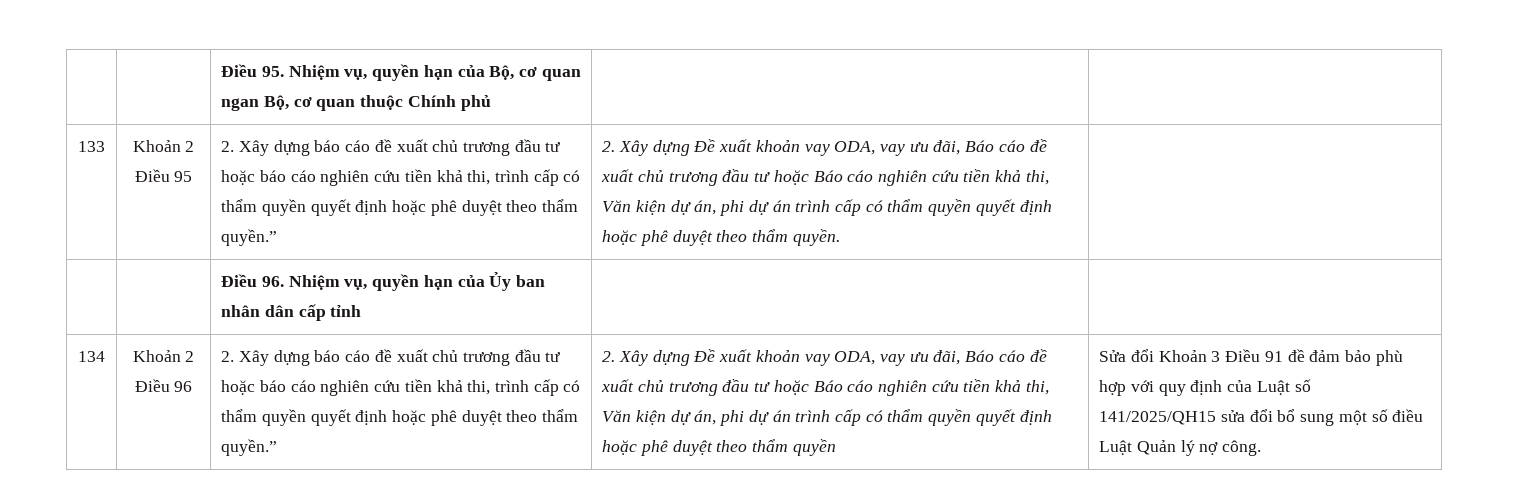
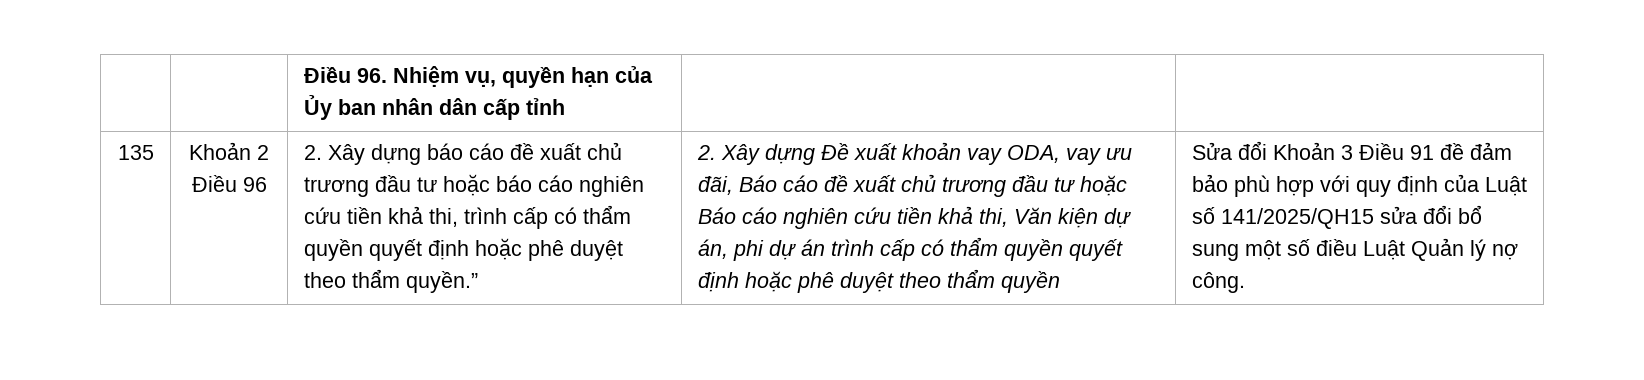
[221,64,581,81] [221,95,491,111] [78,141,105,152] [132,140,195,152] [134,169,193,182] [221,139,561,156] [221,169,581,186] [221,199,578,216] [221,229,278,246] [602,139,1047,156] [601,169,1049,186] [602,199,1052,216] [602,229,840,246] | | Điều 95. Nhiệm vụ, quyền hạn của Bộ, cơ quan ngan Bộ, cơ quan thuộc Chính phủ | | // 133 | Khoản 2 Điều 95 | 2. Xây dựng báo cáo đề xuất chủ trương đầu tư hoặc báo cáo nghiên cứu tiền khả thi, trình cấp có thẩm quyền quyết định hoặc phê duyệt theo thẩm quyền.” | 2. Xây dựng Đề xuất khoản vay ODA, vay ưu đãi, Báo cáo đề xuất chủ trương đầu tư hoặc Báo cáo nghiên cứu tiền khả thi, Văn kiện dự án, phi dự án trình cấp có thẩm quyền quyết định hoặc phê duyệt theo thẩm quyền. | // | -> (303, 75) |
[78,351,105,362] 134 -> [117,145,154,160] 135

